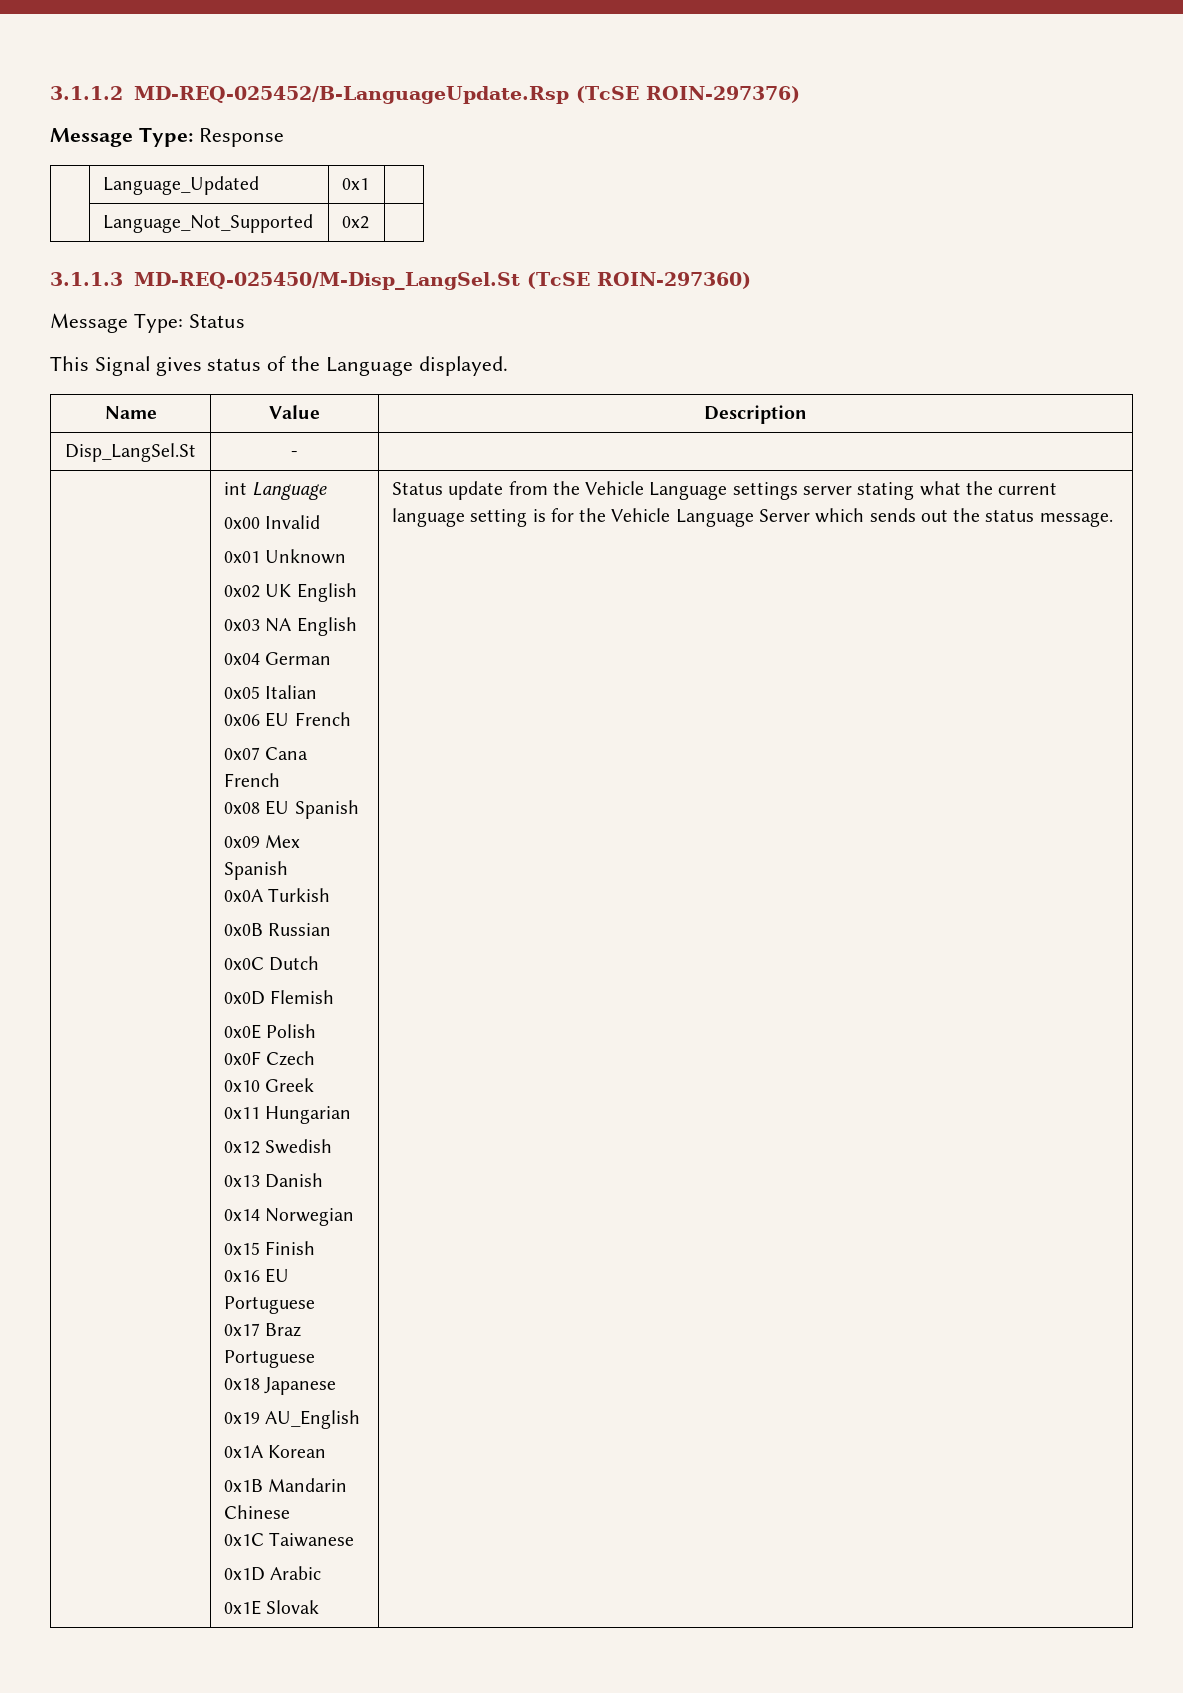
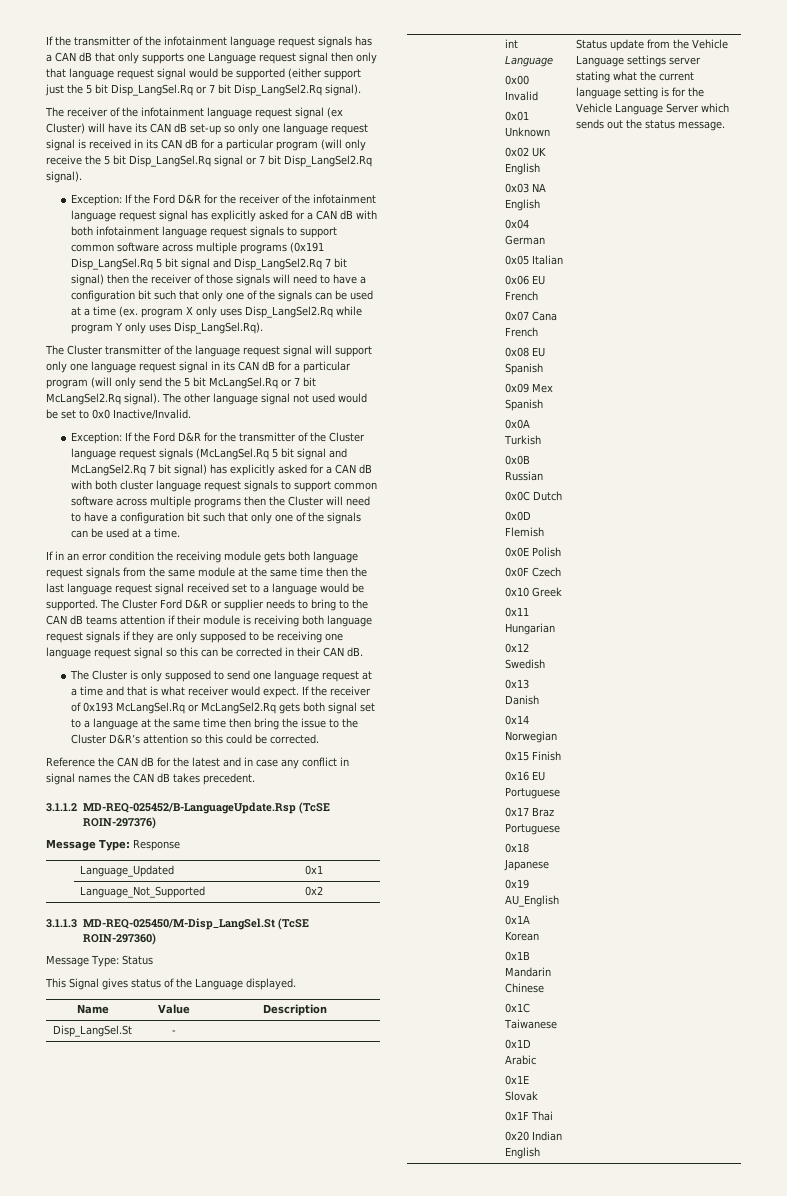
(50, 93) none -> [46,36,372,48] [46,52,377,64] [46,68,361,80] [45,84,361,96] [45,107,343,119] [46,123,368,135] [46,139,366,151] [46,155,372,167] [46,171,82,183] [71,194,377,206] [71,210,378,222] [71,226,338,238] [71,242,325,254] [71,258,348,270] [71,274,367,286] [71,290,374,302] [71,306,363,318] [71,322,264,334] [45,345,372,357] [46,361,351,373] [46,377,316,389] [46,393,367,405] [46,409,191,420] [71,432,366,444] [71,448,348,460] [71,464,373,476] [71,480,378,492] [71,496,371,508] [71,512,362,524] [71,528,181,538] [46,551,358,563] [46,567,367,579] [46,583,364,595] [46,599,368,611] [46,615,372,627] [46,631,343,643] [46,647,363,659] [70,670,373,682] [71,686,372,698] [71,702,376,714] [71,718,359,730] [71,734,320,744] [46,757,349,769] [46,773,255,785] If the transmitter of the infotainment language request signals has a CAN dB that only supports one Language request signal then only that language request signal would be supported (either support just the 5 bit Disp_LangSel.Rq or 7 bit Disp_LangSel2.Rq signal). // The receiver of the infotainment language request signal (ex Cluster) will have its CAN dB set-up so only one language request signal is received in its CAN dB for a particular program (will only receive the 5 bit Disp_LangSel.Rq signal or 7 bit Disp_LangSel2.Rq signal). // Exception: If the Ford D&R for the receiver of the infotainment language request signal has explicitly asked for a CAN dB with both infotainment language request signals to support common software across multiple programs (0x191 Disp_LangSel.Rq 5 bit signal and Disp_LangSel2.Rq 7 bit signal) then the receiver of those signals will need to have a configuration bit such that only one of the signals can be used at a time (ex. program X only uses Disp_LangSel2.Rq while program Y only uses Disp_LangSel.Rq). // The Cluster transmitter of the language request signal will support only one language request signal in its CAN dB for a particular program (will only send the 5 bit McLangSel.Rq or 7 bit McLangSel2.Rq signal). The other language signal not used would be set to 0x0 Inactive/Invalid. // Exception: If the Ford D&R for the transmitter of the Cluster language request signals (McLangSel.Rq 5 bit signal and McLangSel2.Rq 7 bit signal) has explicitly asked for a CAN dB with both cluster language request signals to support common software across multiple programs then the Cluster will need to have a configuration bit such that only one of the signals can be used at a time. // If in an error condition the receiving module gets both language request signals from the same module at the same time then the last language request signal received set to a language would be supported. The Cluster Ford D&R or supplier needs to bring to the CAN dB teams attention if their module is receiving both language request signals if they are only supposed to be receiving one language request signal so this can be corrected in their CAN dB. // The Cluster is only supposed to send one language request at a time and that is what receiver would expect. If the receiver of 0x193 McLangSel.Rq or McLangSel2.Rq gets both signal set to a language at the same time then bring the issue to the Cluster D&R’s attention so this could be corrected. // Reference the CAN dB for the latest and in case any conflict in signal names the CAN dB takes precedent. //
(320, 1607) none -> [505,1111,554,1121] [505,1131,563,1141] [505,1147,541,1159] // 0x1F Thai // 0x20 Indian English

